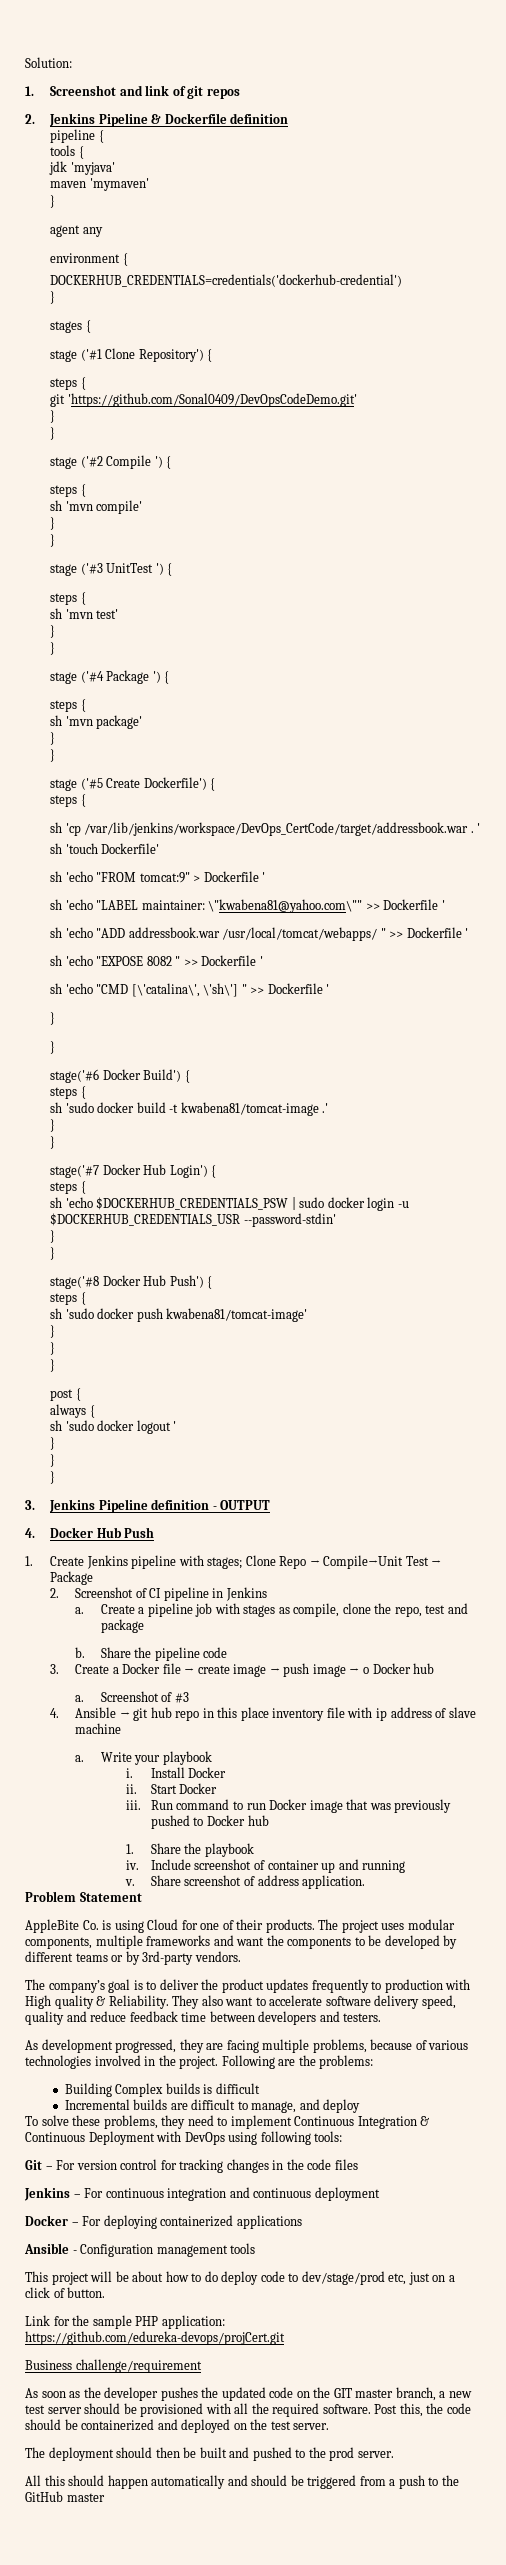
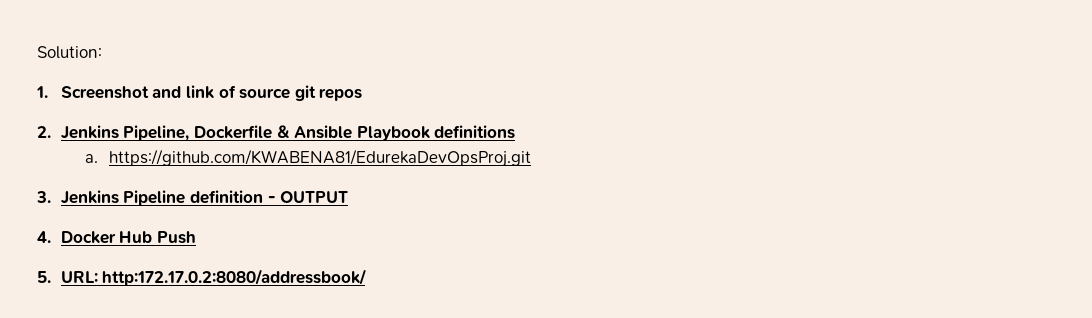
(186, 91) none -> [239,88,291,99] source
[98,113,289,127] [50,129,104,143] [50,145,84,159] [49,161,115,175] [50,178,149,191] [50,195,56,208] [50,225,103,237] [50,253,128,266] [50,274,403,287] [50,291,56,304] [50,320,91,333] [50,348,213,362] [50,377,86,390] [50,393,357,407] [50,410,56,423] [50,427,56,440] [50,455,172,469] [50,484,86,497] [50,500,143,514] [50,517,56,530] [50,534,56,547] [50,563,173,576] [50,592,86,605] [50,608,119,619] [50,625,56,638] [50,642,56,655] [50,670,170,684] [50,699,86,712] [50,715,143,729] [50,732,56,745] [50,749,56,762] [50,777,216,791] [50,794,86,807] [50,822,481,836] [50,843,160,854] [50,871,266,883] [50,899,445,913] [50,927,469,941] [50,955,263,966] [50,983,330,997] [50,1012,56,1025] [50,1041,56,1054] [50,1069,190,1083] [50,1086,86,1099] [50,1102,329,1116] [50,1119,56,1132] [50,1136,56,1149] [50,1164,217,1178] [50,1181,86,1194] [50,1197,409,1211] [50,1213,336,1227] [50,1230,56,1243] [50,1247,56,1260] [50,1275,213,1289] [50,1292,86,1305] [50,1308,308,1322] [50,1325,56,1338] [50,1342,56,1355] [50,1359,56,1372] [50,1388,81,1401] [50,1404,95,1418] [50,1420,177,1434] [50,1437,56,1450] [50,1454,56,1467] [50,1471,56,1484] Pipeline & Dockerfile definition // pipeline { // tools { // jdk 'myjava' // maven 'mymaven' // } // agent any // environment { // DOCKERHUB_CREDENTIALS=credentials('dockerhub-credential') // } // stages { // stage ('#1 Clone Repository') { // steps { // git 'https://github.com/Sonal0409/DevOpsCodeDemo.git' // } // } // stage ('#2 Compile ') { // steps { // sh 'mvn compile' // } // } // stage ('#3 UnitTest ') { // steps { // sh 'mvn test' // } // } // stage ('#4 Package ') { // steps { // sh 'mvn package' // } // } // stage ('#5 Create Dockerfile') { // steps { // sh 'cp /var/lib/jenkins/workspace/DevOps_CertCode/target/addressbook.war . ' // sh 'touch Dockerfile' // sh 'echo "FROM tomcat:9" > Dockerfile ' // sh 'echo "LABEL maintainer: \"kwabena81@yahoo.com\"" >> Dockerfile ' // sh 'echo "ADD addressbook.war /usr/local/tomcat/webapps/ " >> Dockerfile ' // sh 'echo "EXPOSE 8082 " >> Dockerfile ' // sh 'echo "CMD [\'catalina\', \'sh\'] " >> Dockerfile ' // } // } // stage('#6 Docker Build') { // steps { // sh 'sudo docker build -t kwabena81/tomcat-image .' // } // } // stage('#7 Docker Hub Login') { // steps { // sh 'echo $DOCKERHUB_CREDENTIALS_PSW | sudo docker login -u $DOCKERHUB_CREDENTIALS_USR --password-stdin' // } // } // stage('#8 Docker Hub Push') { // steps { // sh 'sudo docker push kwabena81/tomcat-image' // } // } // } // post { // always { // sh 'sudo docker logout ' // } // } // } -> [123,125,516,141] [84,149,531,167] Pipeline, Dockerfile & Ansible Playbook definitions // a. https://github.com/KWABENA81/EdurekaDevOpsProj.git
[25,1555,442,1569] [50,1571,94,1585] [50,1587,267,1601] [75,1603,468,1617] [100,1619,144,1633] [75,1647,228,1661] [50,1663,435,1677] [75,1691,189,1703] [50,1707,476,1721] [75,1723,122,1734] [75,1751,212,1765] [125,1767,227,1778] [125,1783,218,1794] [125,1799,452,1813] [150,1815,269,1829] [125,1843,254,1857] [125,1859,406,1873] [124,1875,366,1889] [25,1891,142,1902] [25,1919,455,1933] [25,1935,458,1949] [25,1951,241,1965] [25,1979,471,1993] [25,1995,456,2009] [25,2011,382,2025] [25,2039,469,2053] [25,2055,374,2069] [64,2083,260,2097] [64,2099,361,2113] [25,2115,430,2129] [25,2131,343,2145] [25,2159,358,2173] [24,2187,380,2201] [25,2215,302,2229] [24,2243,256,2257] [25,2271,455,2285] [25,2287,106,2298] [25,2315,225,2329] [25,2331,285,2345] [25,2359,202,2373] [25,2387,472,2401] [25,2403,471,2417] [25,2419,330,2433] [25,2447,394,2461] [25,2475,459,2489] [25,2491,105,2502] 1. Create Jenkins pipeline with stages; Clone Repo → Compile→Unit Test → Package // 2. Screenshot of CI pipeline in Jenkins // a. Create a pipeline job with stages as compile, clone the repo, test and package // b. Share the pipeline code // 3. Create a Docker file → create image → push image → o Docker hub // a. Screenshot of #3 // 4. Ansible → git hub repo in this place inventory file with ip address of slave machine // a. Write your playbook // i. Install Docker // ii. Start Docker // iii. Run command to run Docker image that was previously pushed to Docker hub // 1. Share the playbook // iv. Include screenshot of container up and running // v. Share screenshot of address application. // Problem Statement // AppleBite Co. is using Cloud for one of their products. The project uses modular components, multiple frameworks and want the components to be developed by different teams or by 3rd-party vendors. // The company’s goal is to deliver the product updates frequently to production with High quality & Reliability. They also want to accelerate software delivery speed, quality and reduce feedback time between developers and testers. // As development progressed, they are facing multiple problems, because of various technologies involved in the project. Following are the problems: // Building Complex builds is difficult // Incremental builds are difficult to manage, and deploy // To solve these problems, they need to implement Continuous Integration & Continuous Deployment with DevOps using following tools: // Git – For version control for tracking changes in the code files // Jenkins – For continuous integration and continuous deployment // Docker – For deploying containerized applications // Ansible - Configuration management tools // This project will be about how to do deploy code to dev/stage/prod etc, just on a click of button. // Link for the sample PHP application: https://github.com/edureka-devops/projCert.git // Business challenge/requirement // As soon as the developer pushes the updated code on the GIT master branch, a new test server should be provisioned with all the required software. Post this, the code should be containerized and deployed on the test server. // The deployment should then be built and pushed to the prod server. // All this should happen automatically and should be triggered from a push to the GitHub master -> [37,269,367,286] 5. URL: http:172.17.0.2:8080/addressbook/

